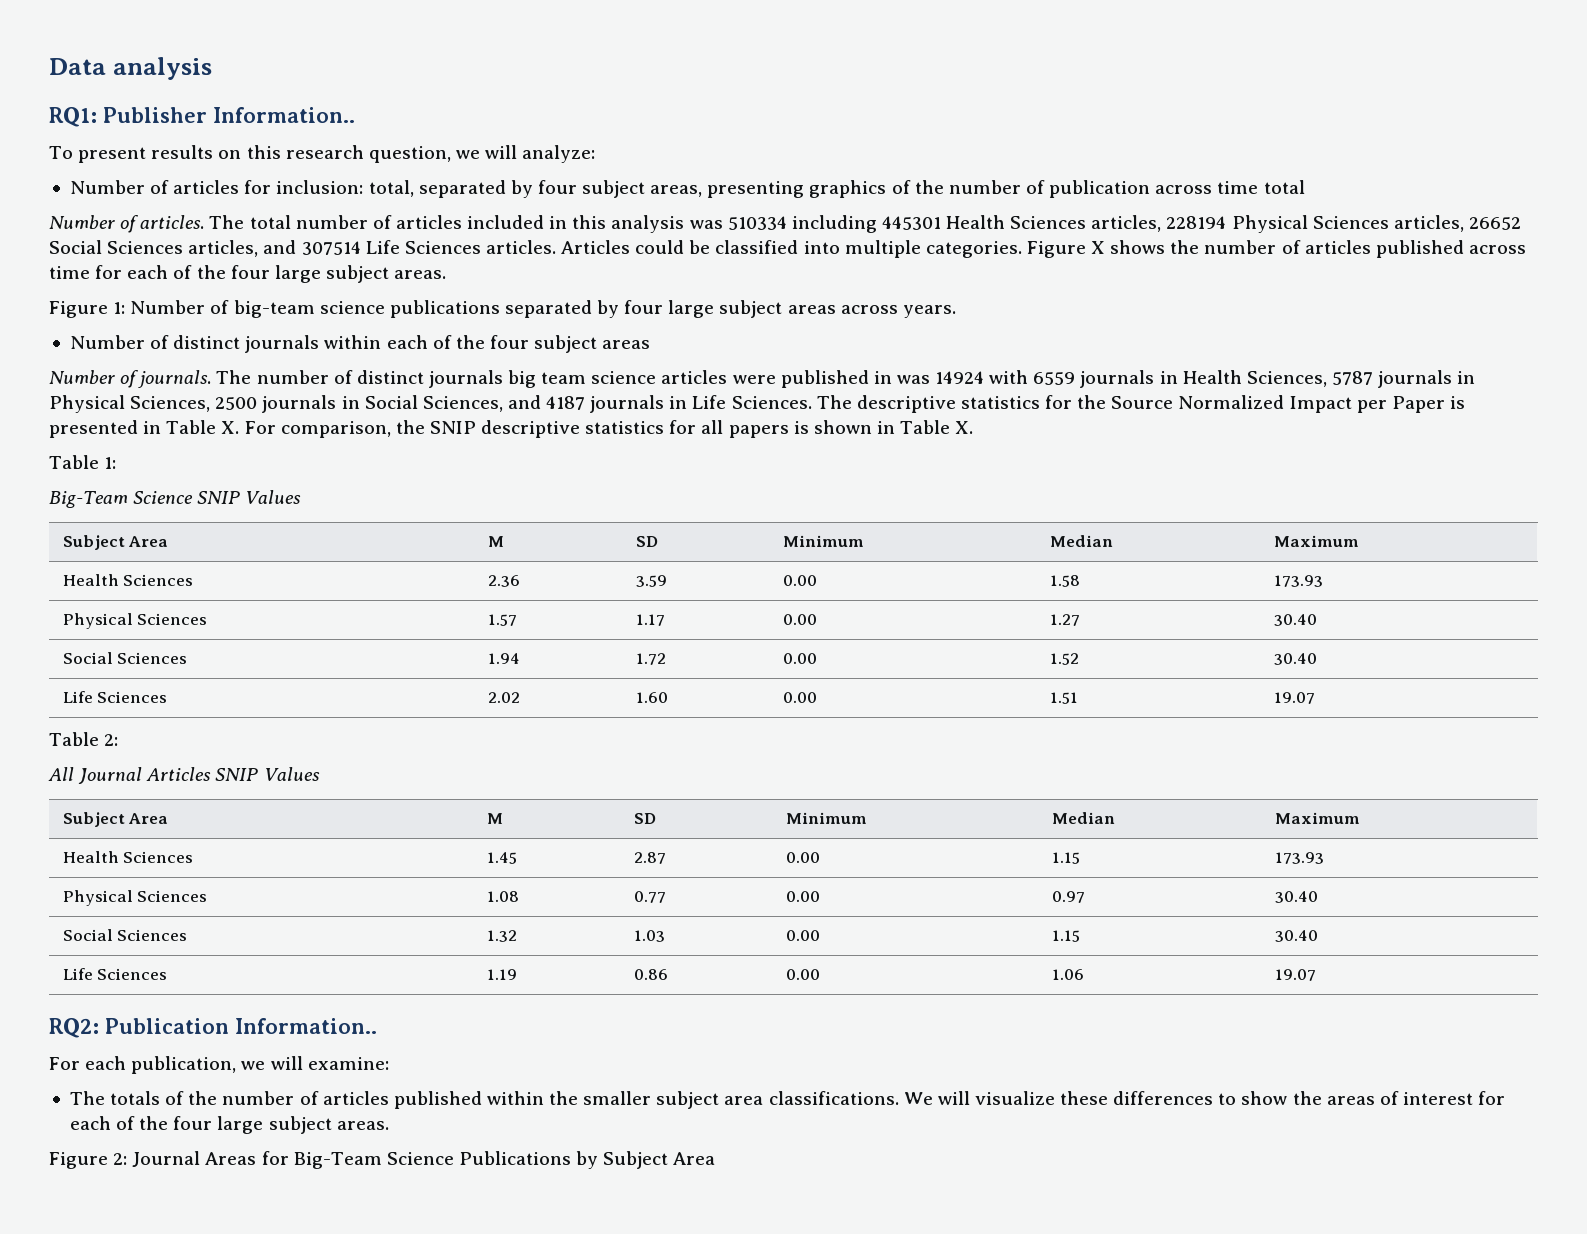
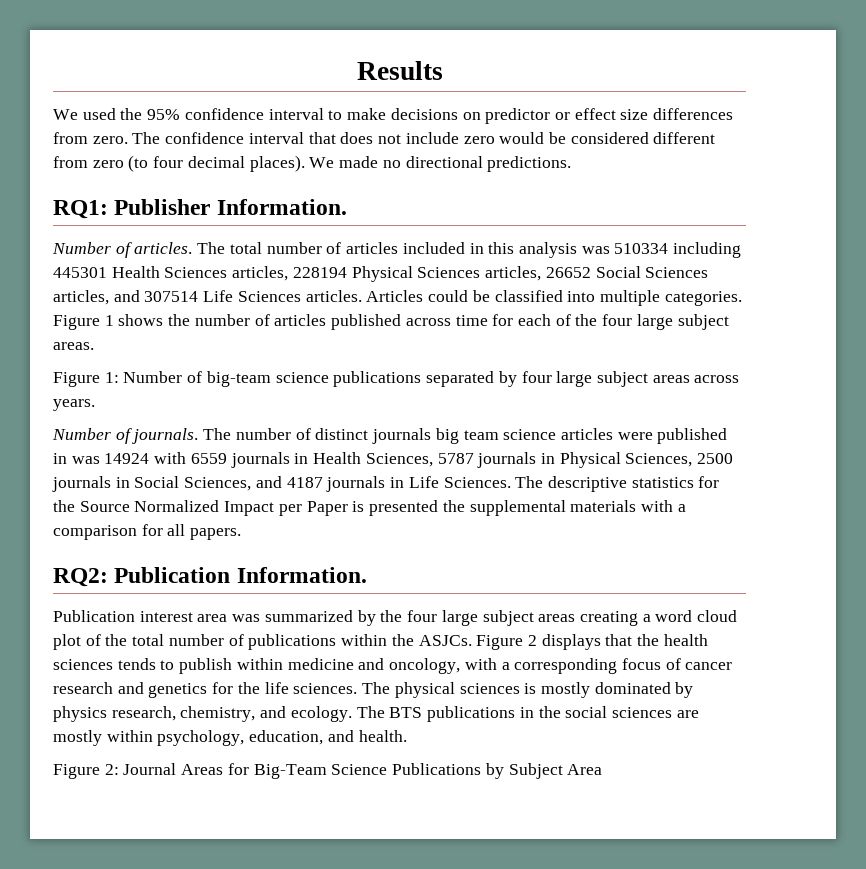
[49,57,212,80] [49,107,355,127] [49,145,596,163] [69,180,1305,198] Data analysis // RQ1: Publisher Information.. // To present results on this research question, we will analyze: // Number of articles for inclusion: total, separated by four subject areas, presenting graphics of the number of publication across time total -> [356,61,443,80] [53,108,734,124] [53,132,716,144] [53,155,572,172] [53,199,347,219] Results // We used the 95% confidence interval to make decisions on predictor or effect size differences from zero. The confidence interval that does not include zero would be considered different from zero (to four decimal places). We made no directional predictions. // RQ1: Publisher Information.
[1091,241,1106,254] X -> [104,315,114,326] 1
[69,335,651,353] // Number of distinct journals within each of the four subject areas -> (95, 405) none
[143,420,974,438] [49,455,117,469] [49,490,302,508] [62,535,169,550] [487,536,504,547] [635,536,658,547] [782,535,864,547] [1049,535,1113,547] [1273,535,1359,547] [62,574,194,586] [487,575,520,587] [635,575,667,587] [782,575,817,586] [1049,575,1080,587] [1273,575,1323,587] [62,613,208,629] [487,614,517,626] [635,614,665,626] [782,614,817,625] [1049,614,1080,626] [1273,614,1317,626] [62,652,188,664] [487,653,520,664] [635,653,666,665] [782,653,817,664] [1049,653,1079,665] [1273,653,1317,665] [62,691,168,703] [487,692,520,703] [635,692,668,703] [782,692,817,703] [1049,692,1078,704] [1273,692,1315,704] [49,732,119,746] [48,767,320,784] [62,812,169,827] [486,813,503,824] [633,813,656,824] [785,812,867,824] [1051,812,1115,824] [1274,812,1360,824] [62,851,194,863] [486,852,517,864] [633,852,666,864] [785,852,820,863] [1051,852,1080,864] [1274,852,1324,864] [62,890,208,906] [486,891,519,902] [633,891,666,903] [785,891,820,902] [1051,891,1085,903] [1274,891,1318,903] [62,929,188,941] [486,930,517,942] [633,930,665,942] [785,930,820,941] [1051,930,1080,942] [1274,930,1318,942] [62,968,168,980] [486,969,517,980] [633,969,668,980] [785,969,820,980] [1051,969,1084,980] [1274,969,1316,981] [49,1018,377,1038] [49,1056,389,1074] [69,1091,1506,1109] [69,1116,389,1134] in Table X. For comparison, the SNIP descriptive statistics for all papers is shown in Table X. // Table 1: // Big-Team Science SNIP Values // Subject Area | M | SD | Minimum | Median | Maximum // Health Sciences | 2.36 | 3.59 | 0.00 | 1.58 | 173.93 // Physical Sciences | 1.57 | 1.17 | 0.00 | 1.27 | 30.40 // Social Sciences | 1.94 | 1.72 | 0.00 | 1.52 | 30.40 // Life Sciences | 2.02 | 1.60 | 0.00 | 1.51 | 19.07 // Table 2: // All Journal Articles SNIP Values // Subject Area | M | SD | Minimum | Median | Maximum // Health Sciences | 1.45 | 2.87 | 0.00 | 1.15 | 173.93 // Physical Sciences | 1.08 | 0.77 | 0.00 | 0.97 | 30.40 // Social Sciences | 1.32 | 1.03 | 0.00 | 1.15 | 30.40 // Life Sciences | 1.19 | 0.86 | 0.00 | 1.06 | 19.07 // RQ2: Publication Information.. // For each publication, we will examine: // The totals of the number of articles published within the smaller subject area classifications. We will visualize these differences to show the areas of interest for each of the four large subject areas. -> [442,500,686,516] [53,524,242,540] [53,567,367,587] [53,610,738,626] [53,634,708,650] [53,658,733,674] [53,682,694,698] [53,706,699,722] [53,730,407,746] the supplemental materials with a comparison for all papers. // RQ2: Publication Information. // Publication interest area was summarized by the four large subject areas creating a word cloud plot of the total number of publications within the ASJCs. Figure 2 displays that the health sciences tends to publish within medicine and oncology, with a corresponding focus of cancer research and genetics for the life sciences. The physical sciences is mostly dominated by physics research, chemistry, and ecology. The BTS publications in the social sciences are mostly within psychology, education, and health.

